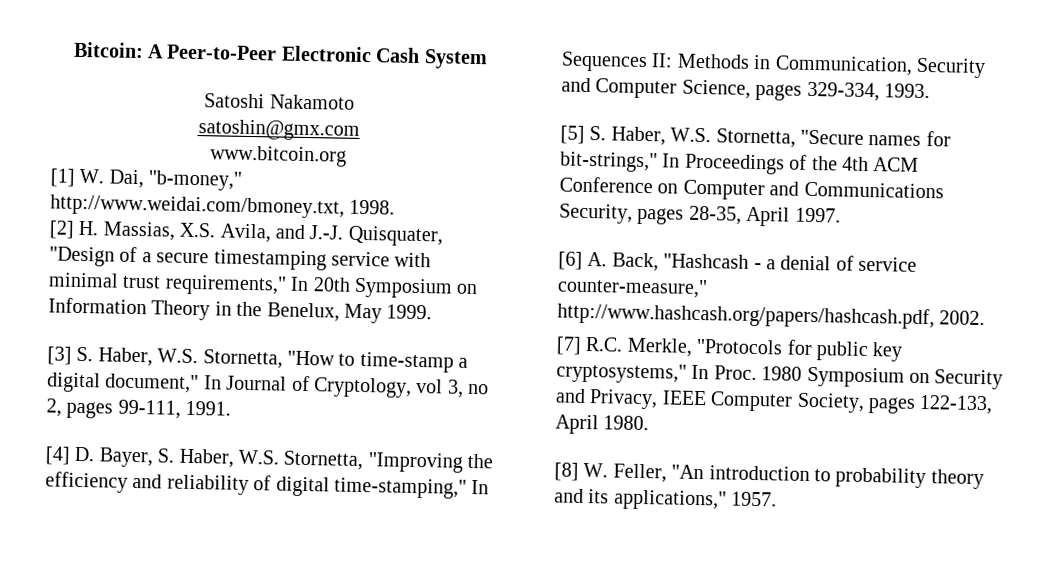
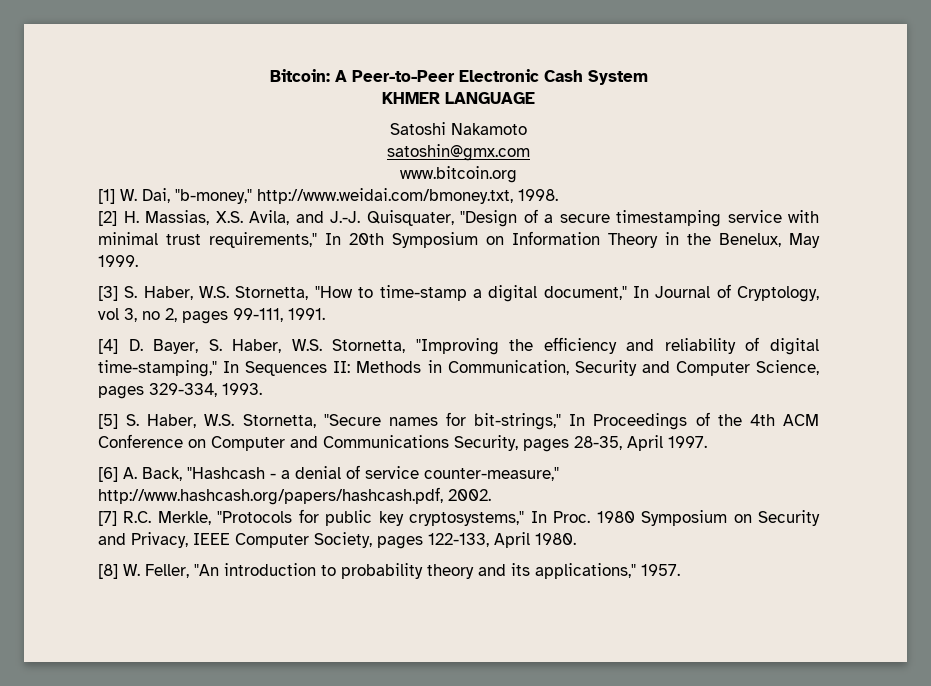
(488, 59) none -> [382,92,535,104] // KHMER LANGUAGE

